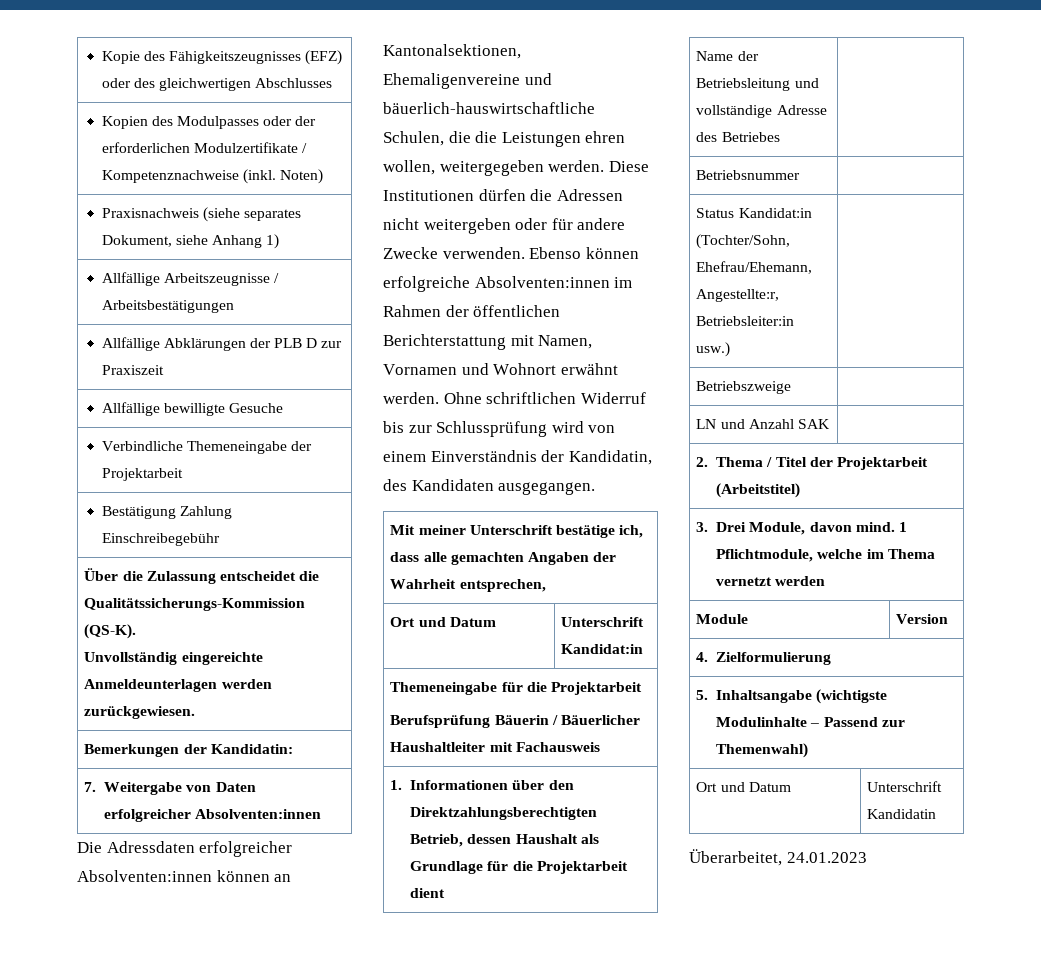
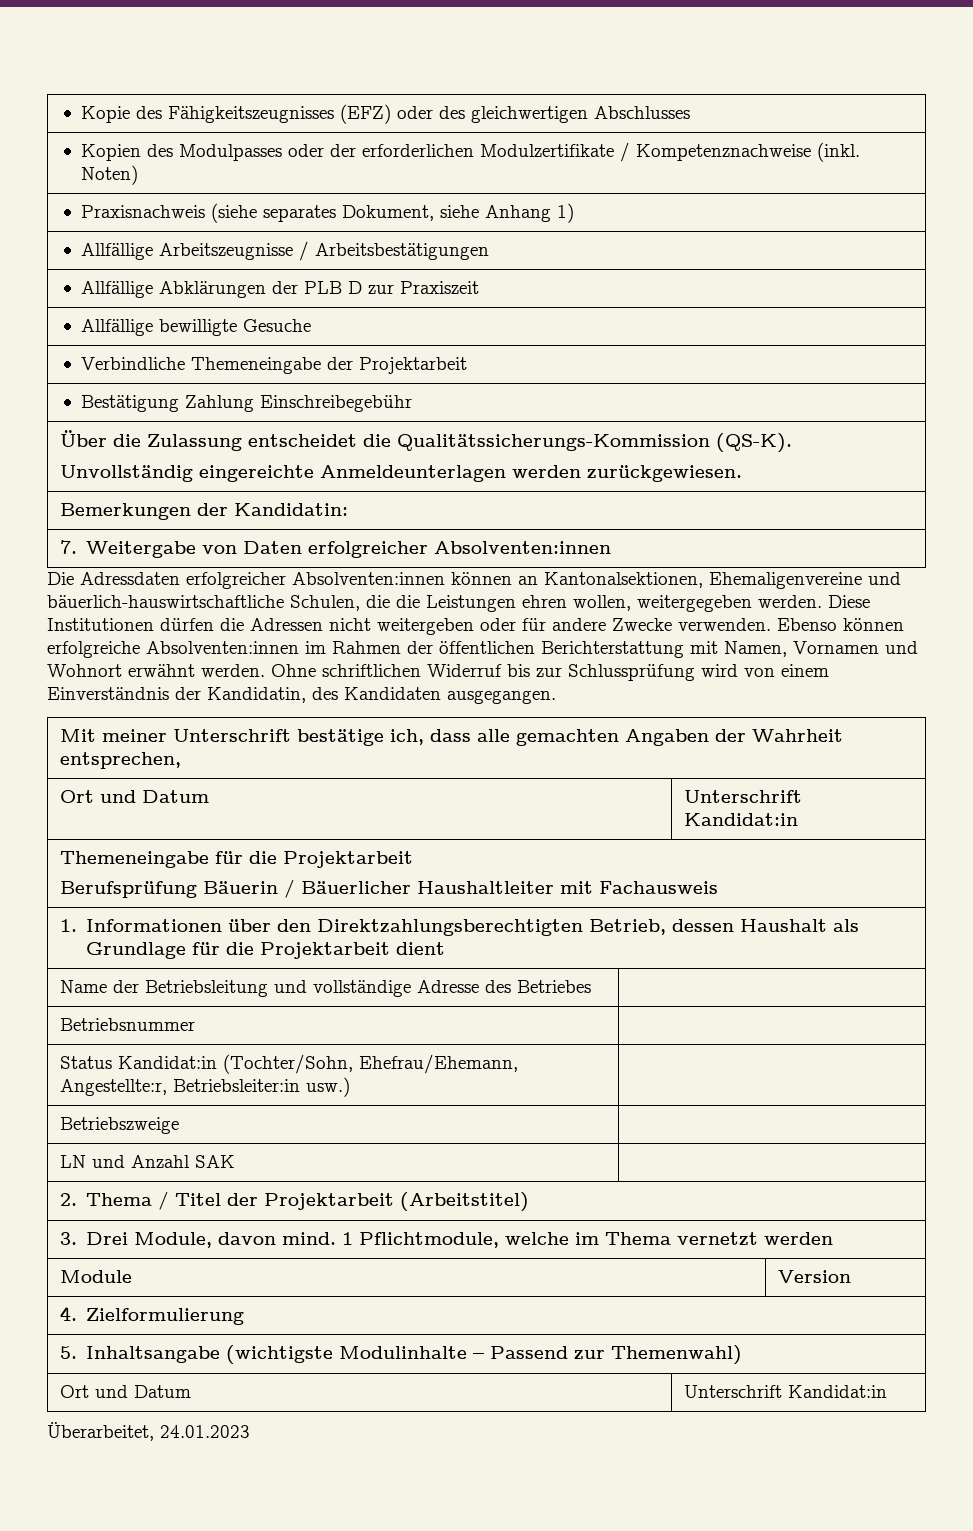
[867,809,937,819] Kandidatin -> [787,1385,887,1398] Kandidat:in

